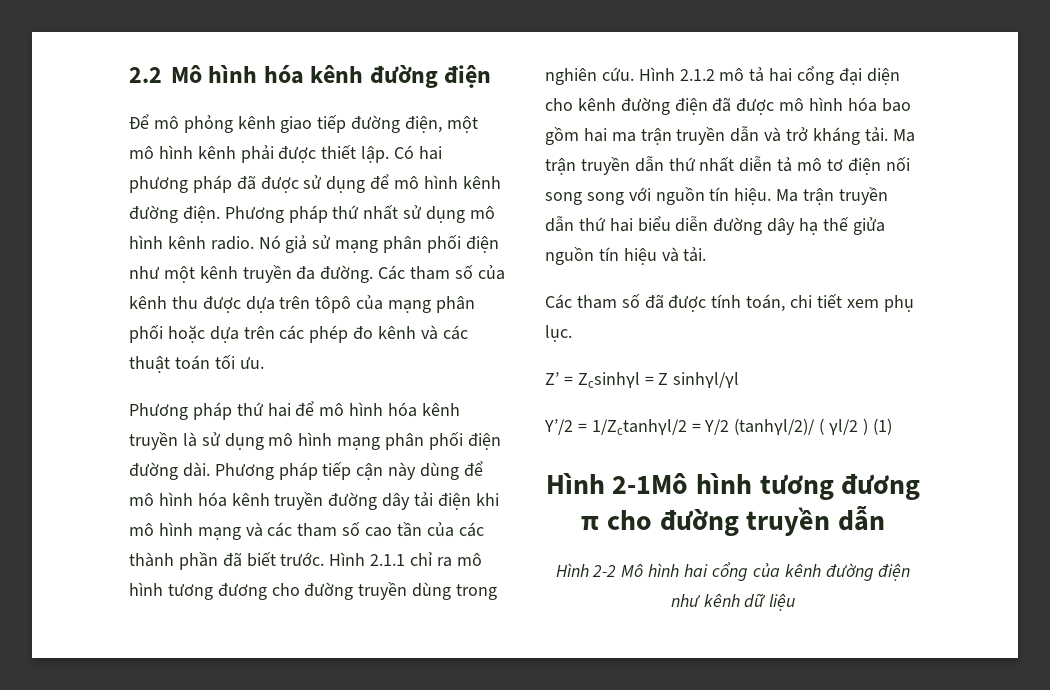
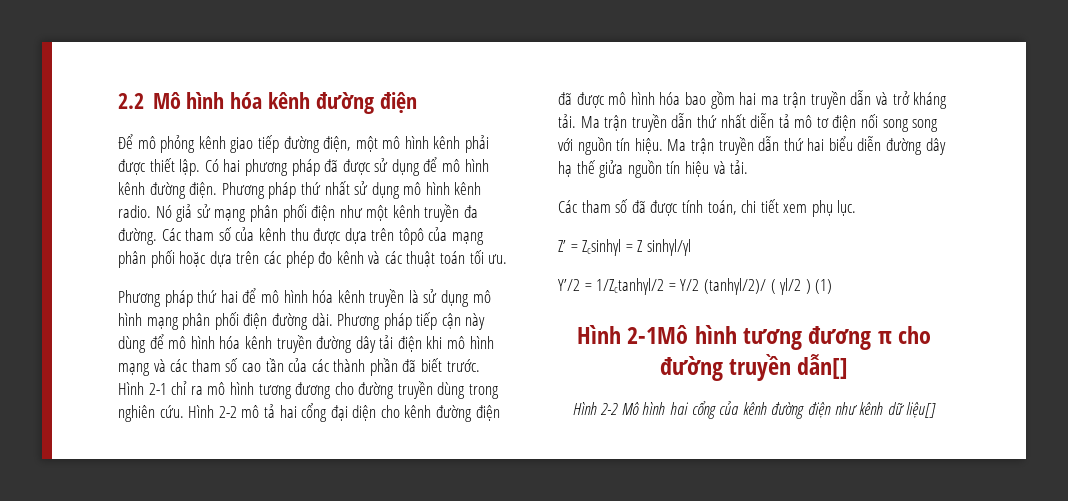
[370,554,406,566] 2.1.1 -> [148,383,167,395] 2-1
[679,69,715,81] 2.1.2 -> [218,406,237,418] 2-2
[837,505,885,531] dẫn -> [797,354,849,379] dẫn[]
[769,593,796,611] liệu -> [906,402,937,418] liệu[]

